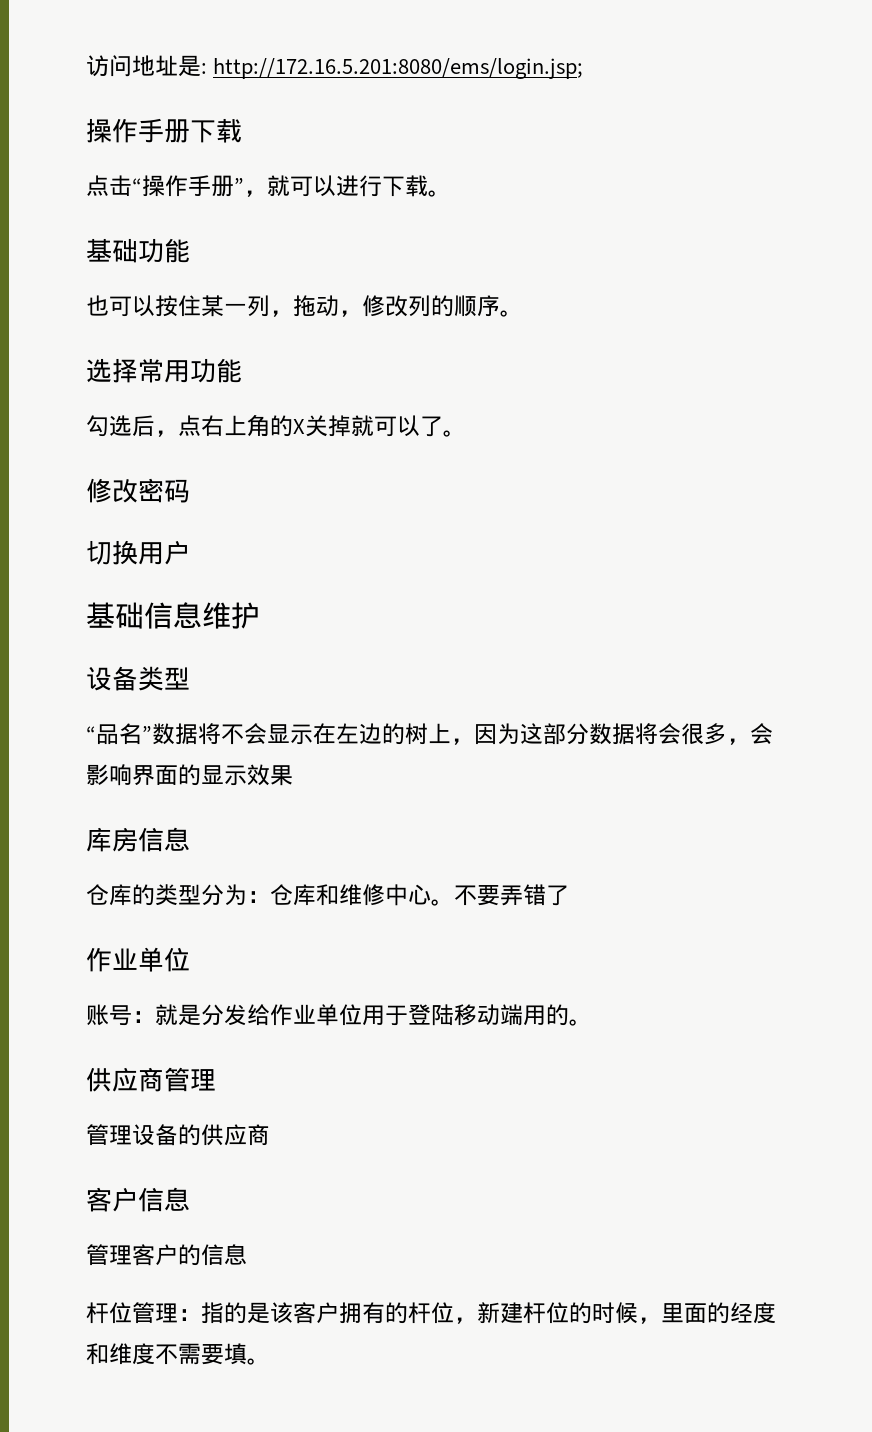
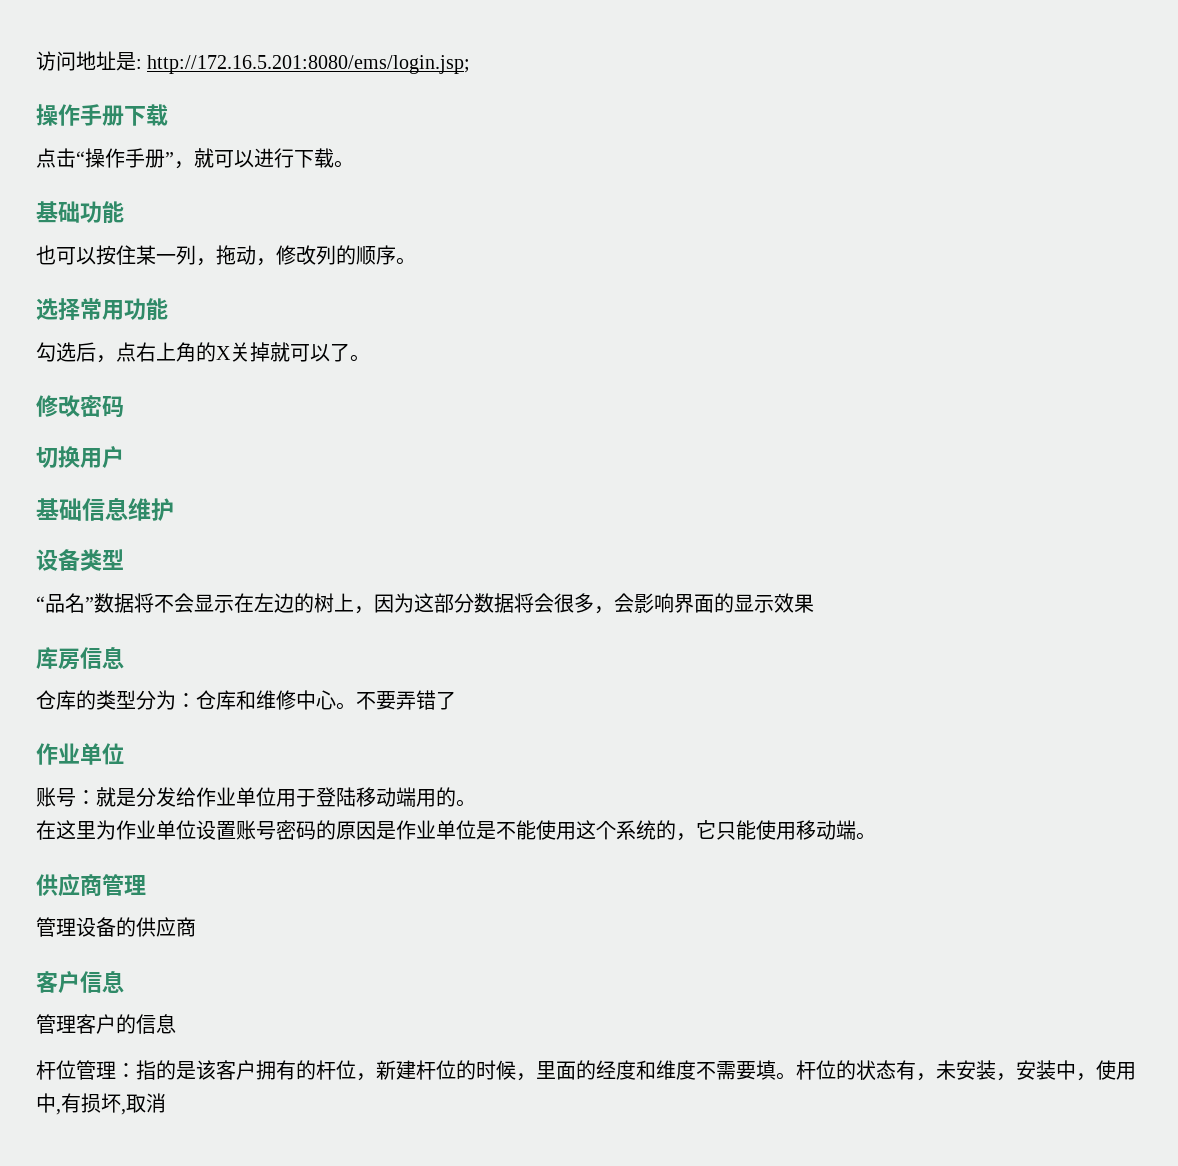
(592, 1022) none -> [36,820,876,841] // 在这里为作业单位设置账号密码的原因是作业单位是不能使用这个系统的，它只能使用移动端。
(270, 1361) none -> [796,1060,1136,1081] [36,1093,166,1115] 杆位的状态有，未安装，安装中，使用中,有损坏,取消

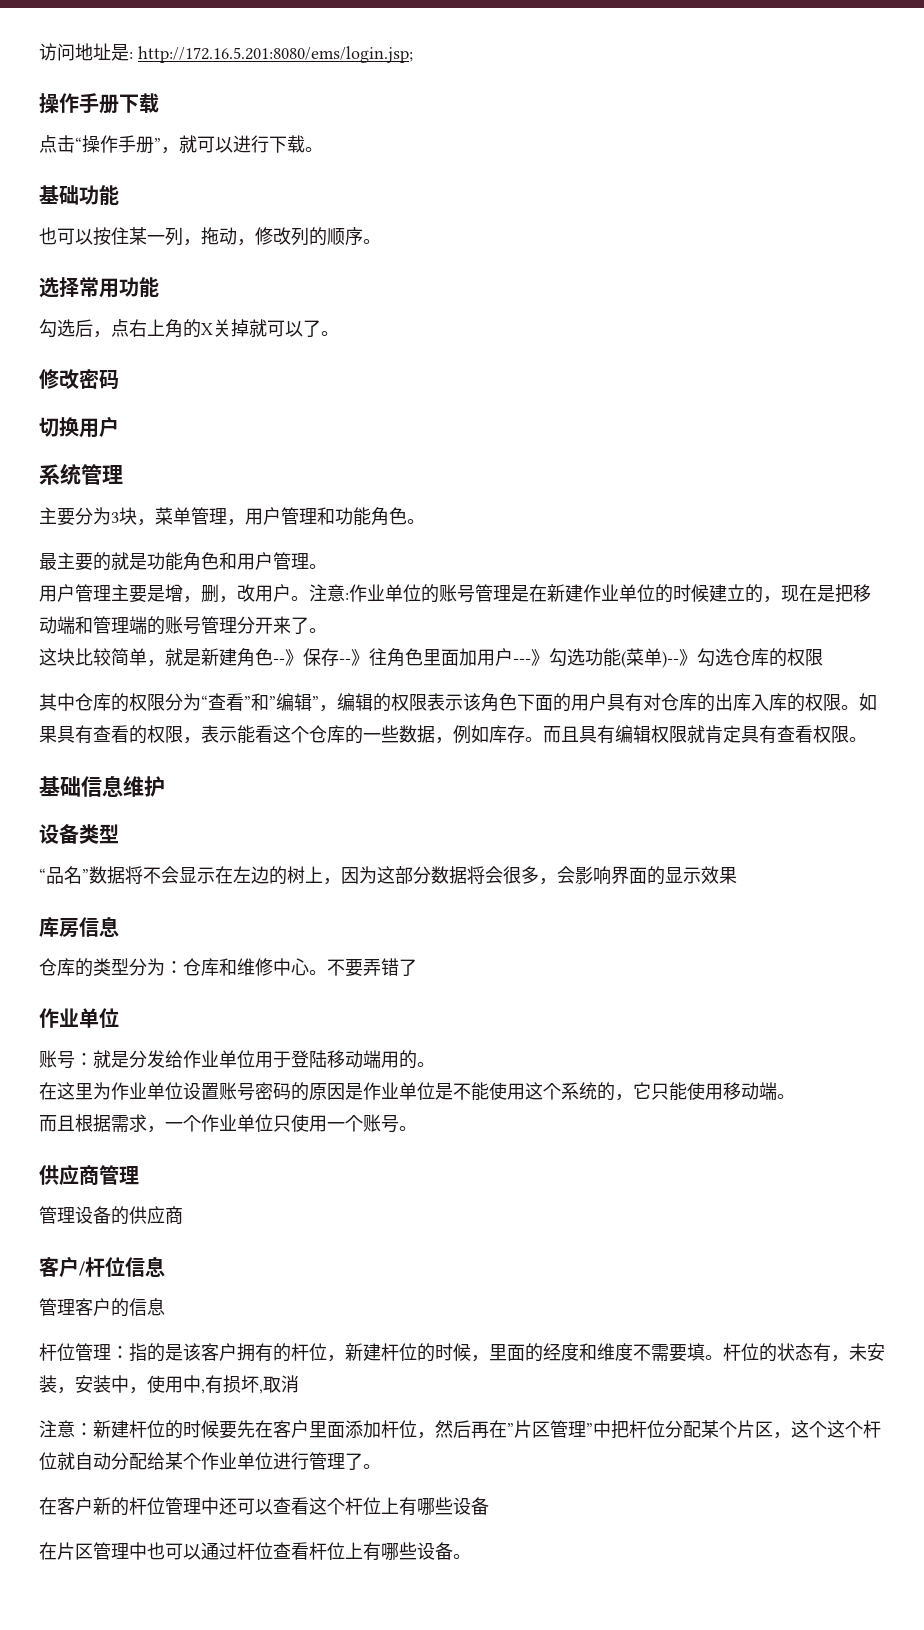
(124, 457) none -> [39,463,123,485] [39,507,425,526] [39,552,327,571] [39,584,871,603] [39,616,327,635] [39,648,823,668] [39,693,877,712] [39,725,867,744] // 系统管理 // 主要分为3块，菜单管理，用户管理和功能角色。 // 最主要的就是功能角色和用户管理。 // 用户管理主要是增，删，改用户。注意:作业单位的账号管理是在新建作业单位的时候建立的，现在是把移动端和管理端的账号管理分开来了。 // 这块比较简单，就是新建角色--》保存--》往角色里面加用户---》勾选功能(菜单)--》勾选仓库的权限 // 其中仓库的权限分为“查看”和”编辑”，编辑的权限表示该角色下面的用户具有对仓库的出库入库的权限。如果具有查看的权限，表示能看这个仓库的一些数据，例如库存。而且具有编辑权限就肯定具有查看权限。
(876, 836) none -> [39,1114,417,1133] // 而且根据需求，一个作业单位只使用一个账号。
(80, 982) none -> [79,1257,125,1277] /杆位
(166, 1103) none -> [39,1420,881,1439] [39,1452,381,1470] [39,1497,489,1516] [39,1542,471,1561] // 注意：新建杆位的时候要先在客户里面添加杆位，然后再在”片区管理”中把杆位分配某个片区，这个这个杆位就自动分配给某个作业单位进行管理了。 // 在客户新的杆位管理中还可以查看这个杆位上有哪些设备 // 在片区管理中也可以通过杆位查看杆位上有哪些设备。

